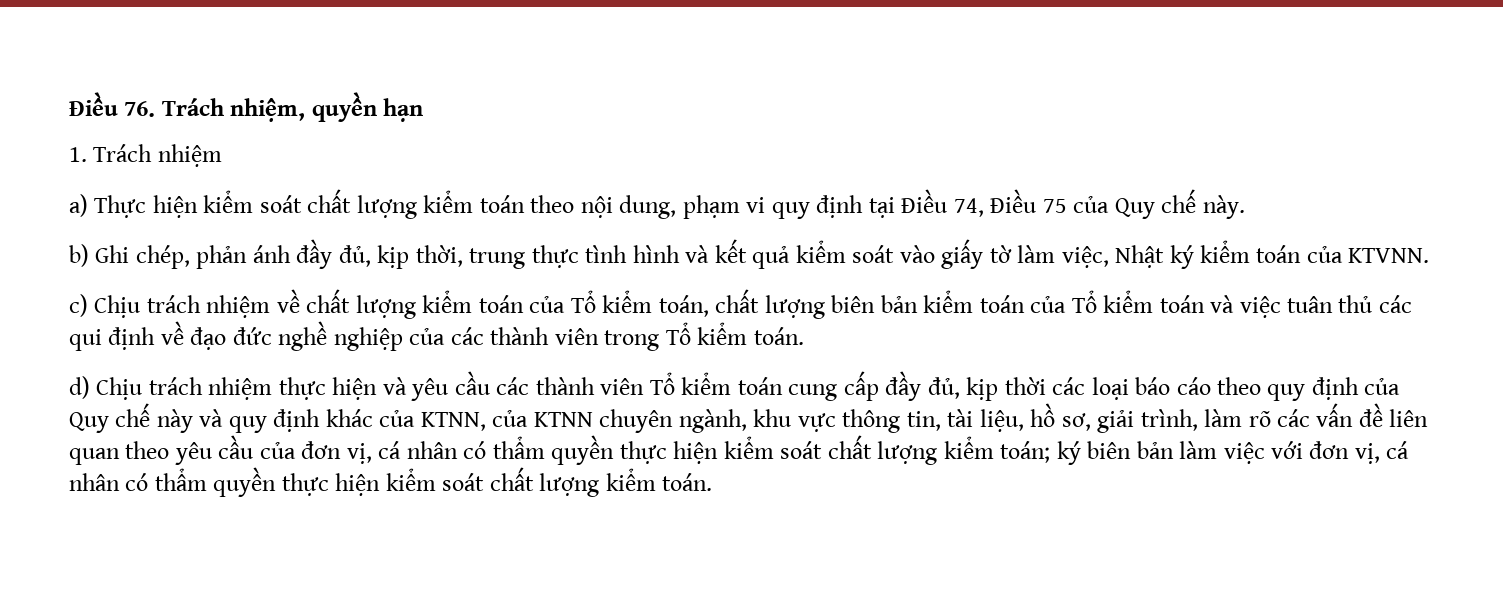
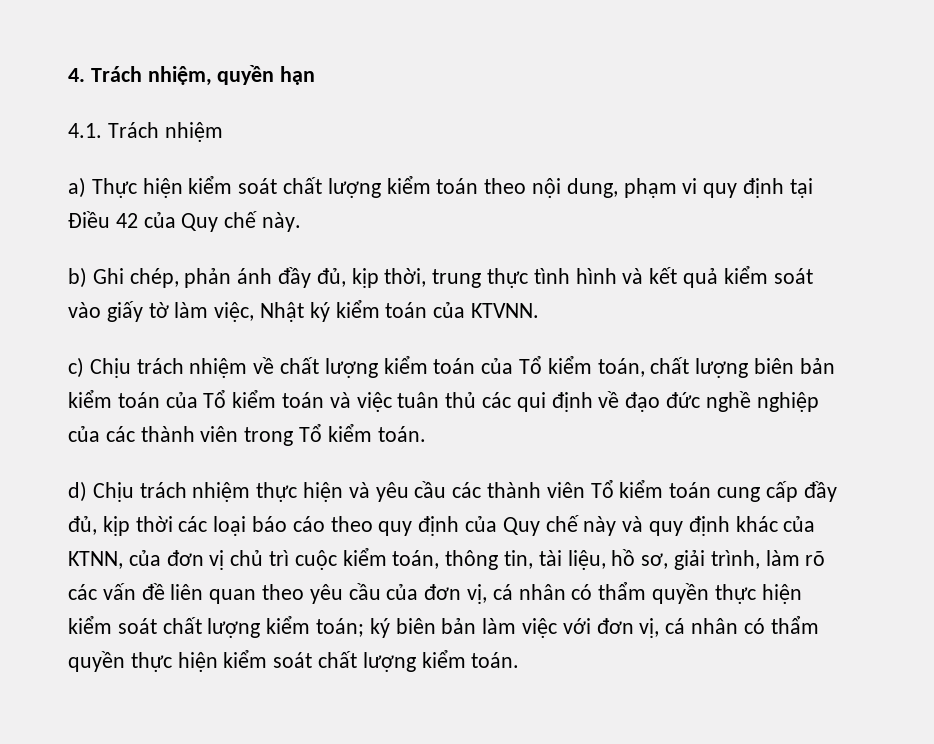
[69,92,156,117] Điều 76. -> [68,68,85,82] 4.
[69,147,87,162] 1. -> [68,123,102,138] 4.1.
[953,189,1067,217] 74, Điều 75 -> [115,213,138,228] 42
[533,409,836,433] KTNN chuyên ngành, khu vực -> [166,548,440,570] đơn vị chủ trì cuộc kiểm toán,

